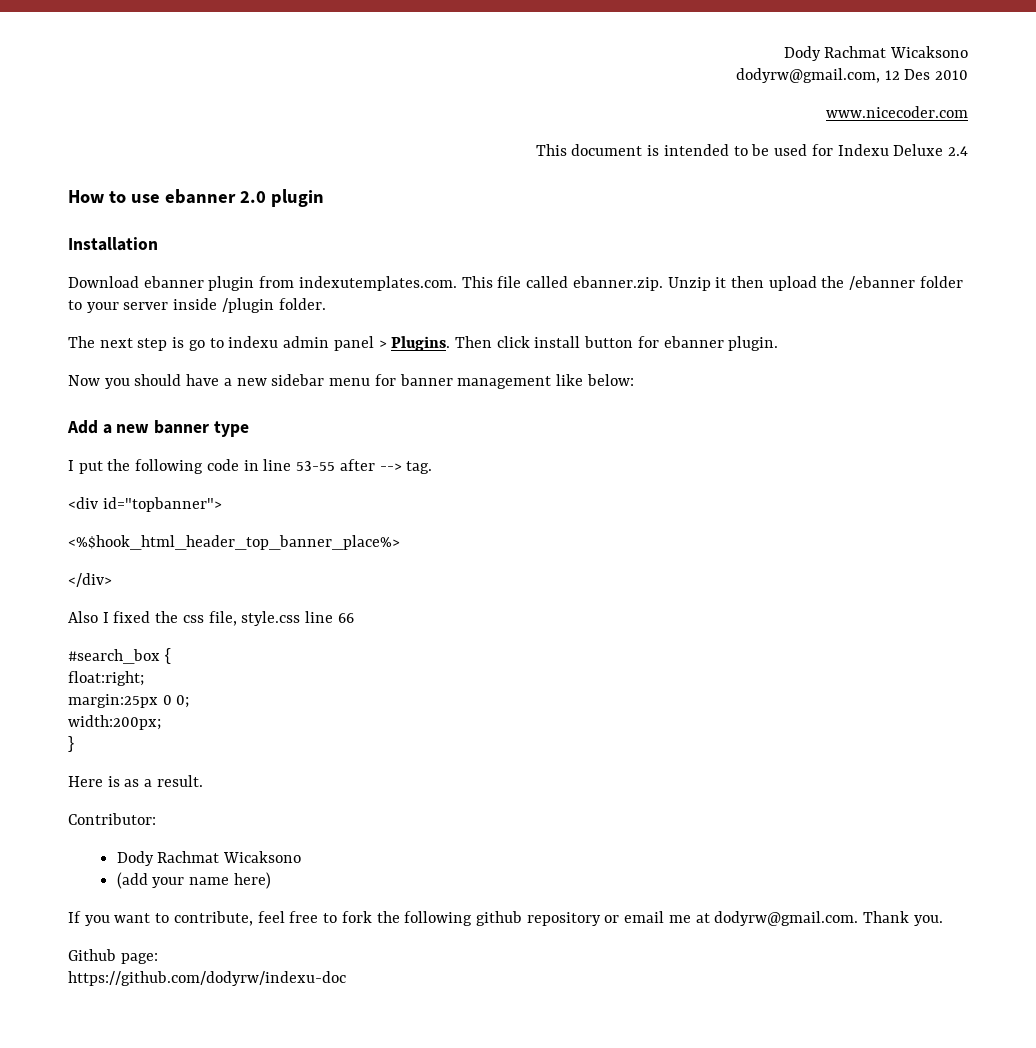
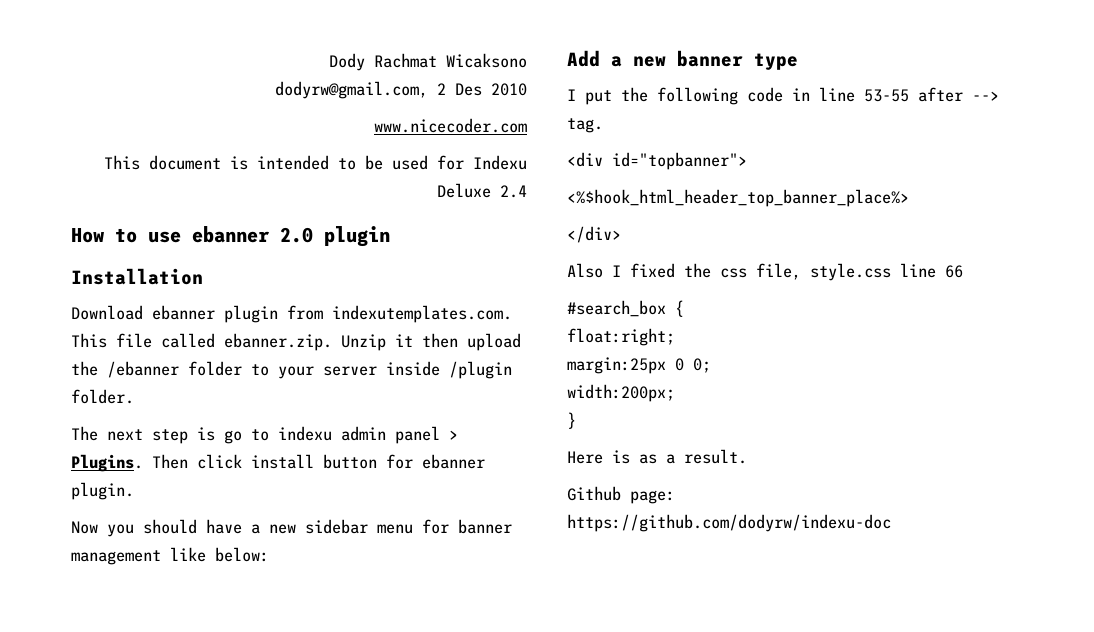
[884,70,900,80] 12 -> [437,83,446,95] 2
[68,813,156,825] [116,851,301,866] [116,872,271,889] [68,911,943,926] // Contributor: // Dody Rachmat Wicaksono // (add your name here) // If you want to contribute, feel free to fork the following github repository or email me at dodyrw@gmail.com. Thank you. -> (747, 456) none

